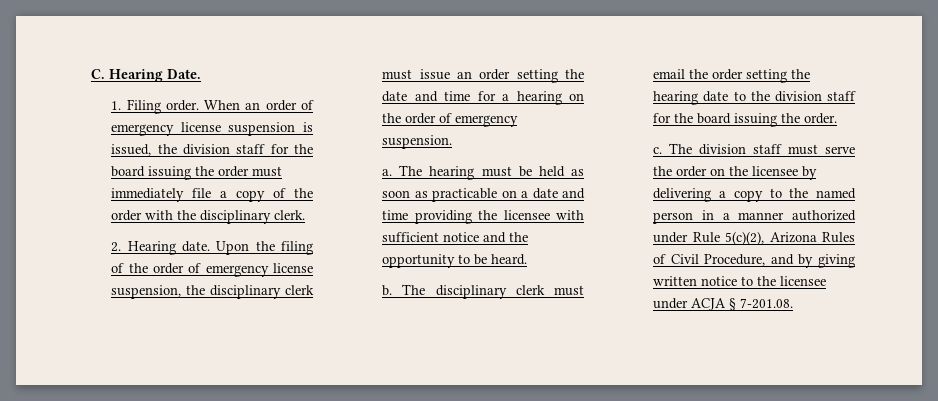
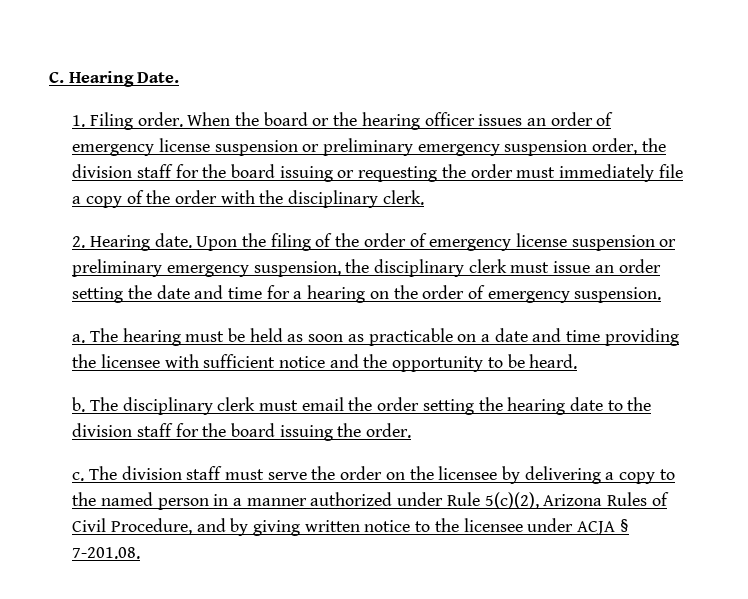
(241, 105) none -> [234,112,523,130] the board or the hearing officer issues
[303,122,313,132] [111,144,313,156] [111,166,192,180] is issued, the division staff for the board issuing -> [302,138,666,156] [72,164,438,182] or preliminary emergency suspension order, the division staff for the board issuing or requesting
(313, 268) none -> [571,235,677,251] [72,259,249,277] suspension or preliminary emergency

